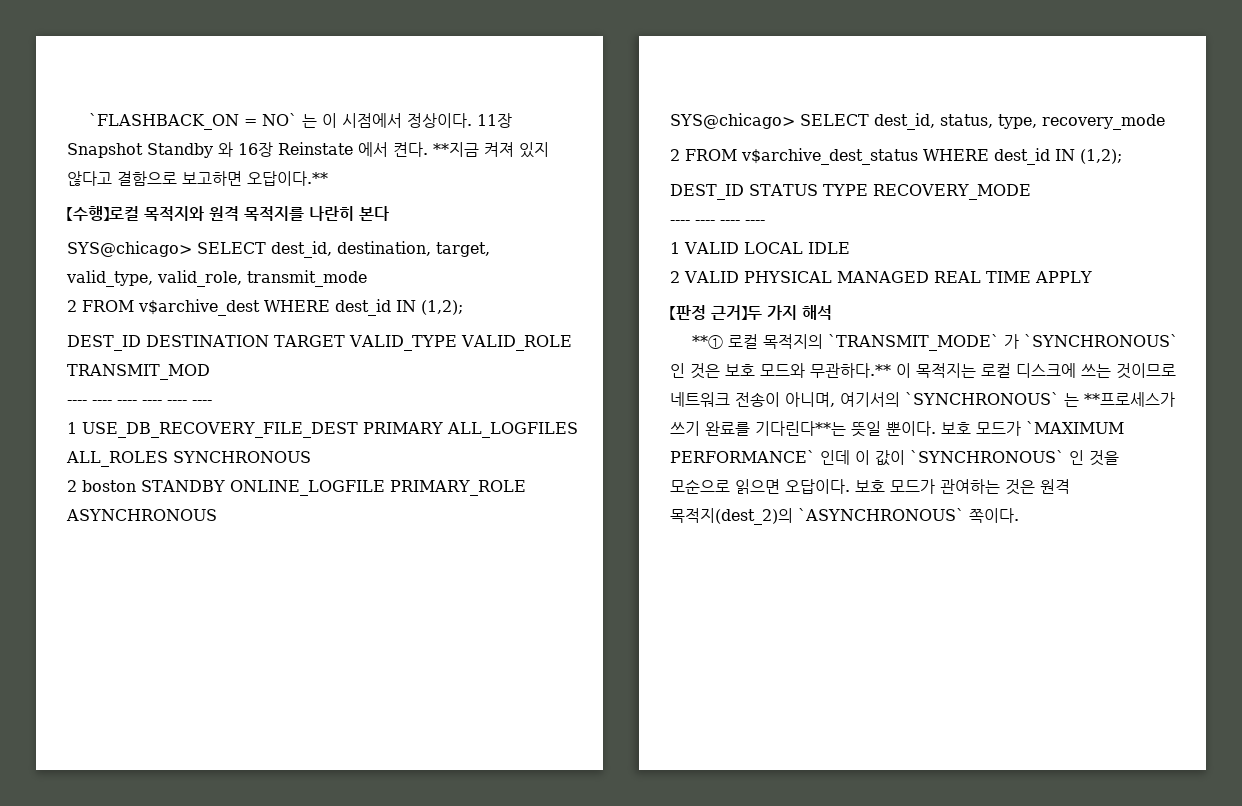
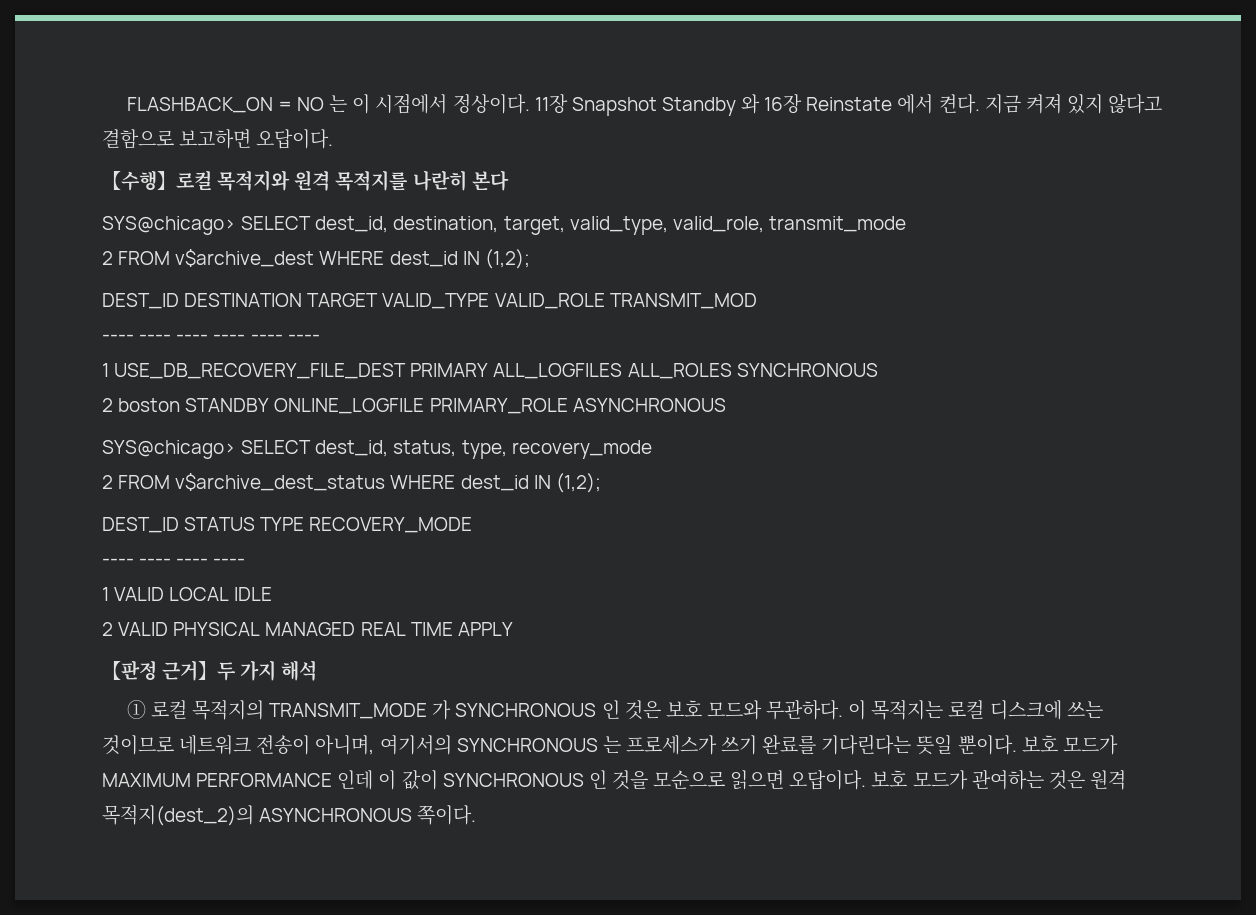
[88,113,297,130] `FLASHBACK_ON = NO` -> [126,97,325,113] FLASHBACK_ON = NO
[433,142,479,157] **지금 -> [984,94,1021,114] 지금
[247,171,328,186] 오답이다.** -> [256,129,334,149] 오답이다.
[691,335,723,349] **① -> [126,700,146,719] ①
[827,334,1178,351] `TRANSMIT_MODE` 가 `SYNCHRONOUS` -> [269,700,597,720] TRANSMIT_MODE 가 SYNCHRONOUS
[810,363,891,378] 무관하다.** -> [766,699,844,720] 무관하다.
[905,392,1175,407] `SYNCHRONOUS` 는 **프로세스가 -> [456,735,717,755] SYNCHRONOUS 는 프로세스가
[755,421,846,436] 기다린다**는 -> [821,735,912,755] 기다린다는
[1026,421,1124,434] [670,450,815,463] `MAXIMUM PERFORMANCE` -> [102,773,333,787] MAXIMUM PERFORMANCE
[910,450,1064,463] `SYNCHRONOUS` -> [442,773,584,787] SYNCHRONOUS
[798,508,964,521] `ASYNCHRONOUS` -> [259,808,413,822] ASYNCHRONOUS

